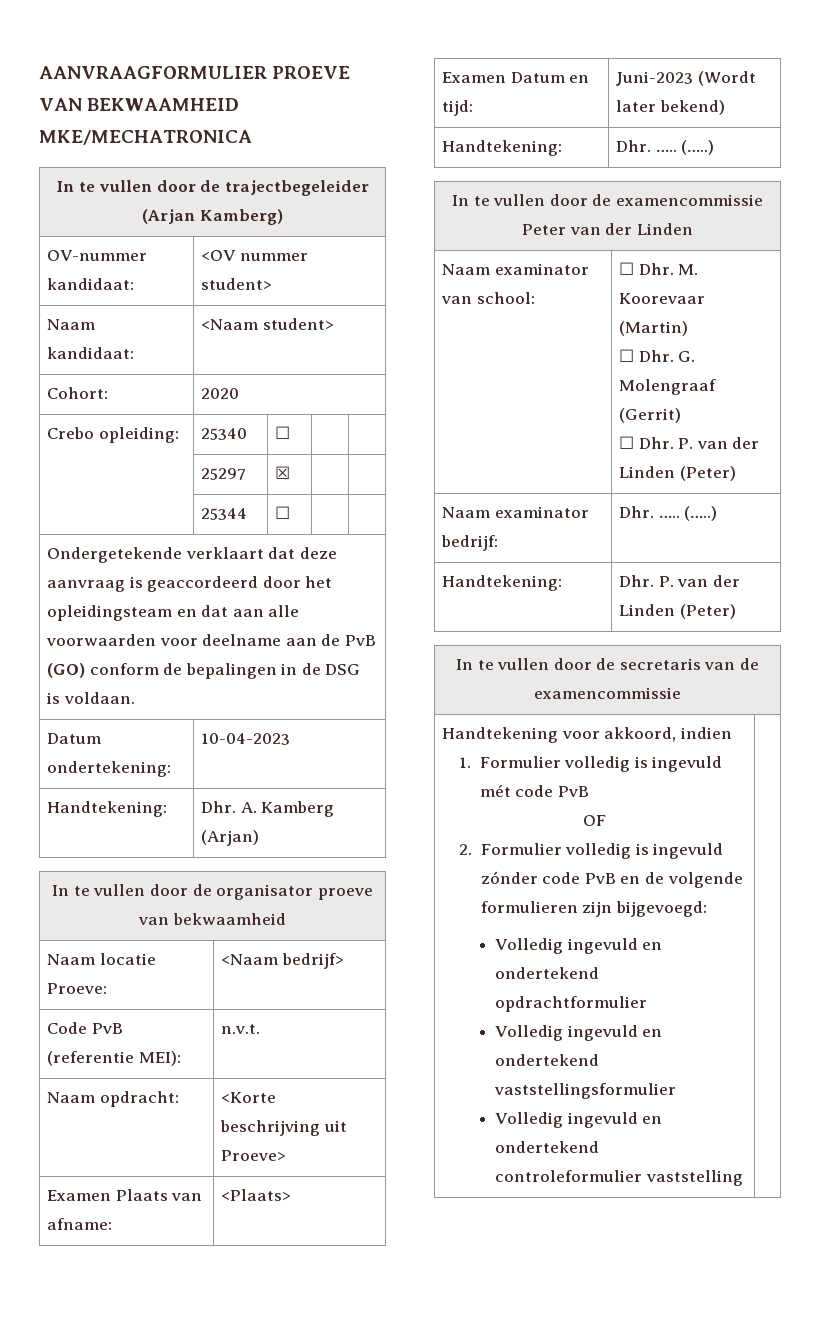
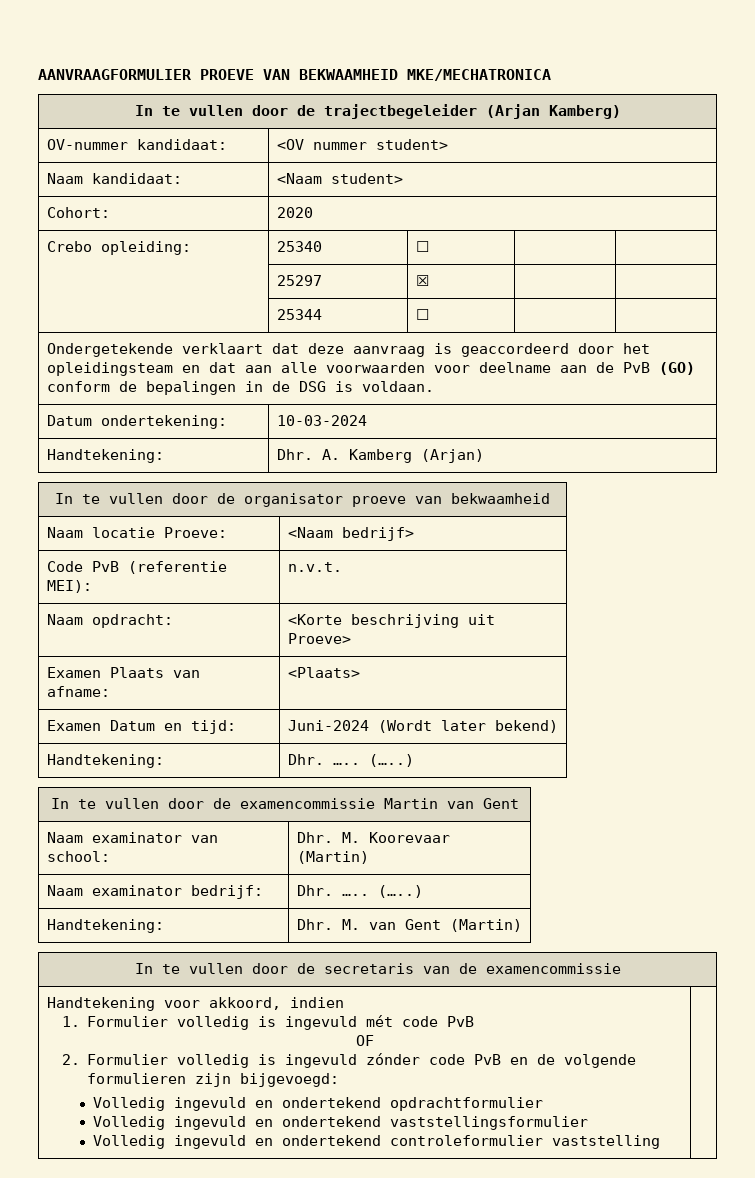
[200,733,290,745] 10-04-2023 -> [276,415,367,426] 10-03-2024
[615,71,693,86] Juni-2023 -> [287,720,369,731] Juni-2024
[522,223,693,235] Peter van der Linden -> [383,798,519,809] Martin van Gent
[618,262,634,275] ☐ -> (110, 856) none
[618,349,696,362] [618,379,716,395] [618,408,681,423] [618,436,760,449] [618,466,736,481] // ☐ Dhr. G. Molengraaf (Gerrit) // ☐ Dhr. P. van der Linden (Peter) -> (369, 857) none
[658,575,740,587] [618,604,736,619] P. van der Linden (Peter) -> [341,919,522,932] M. van Gent (Martin)

